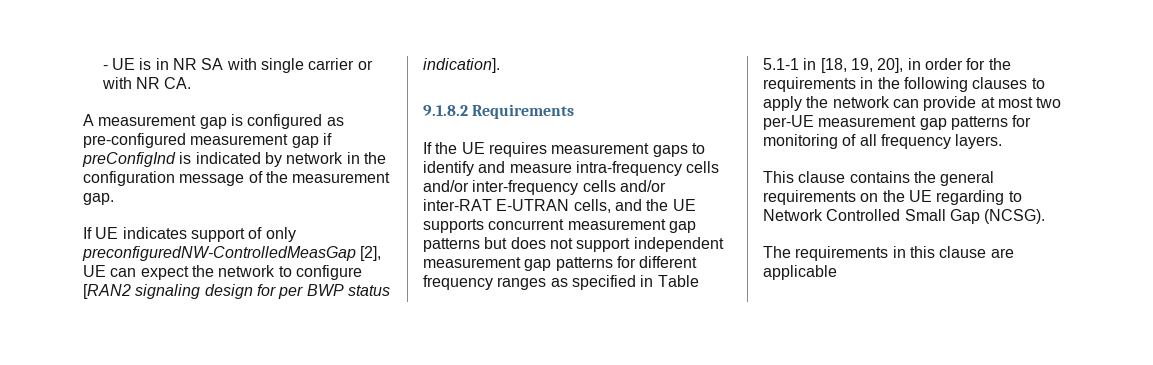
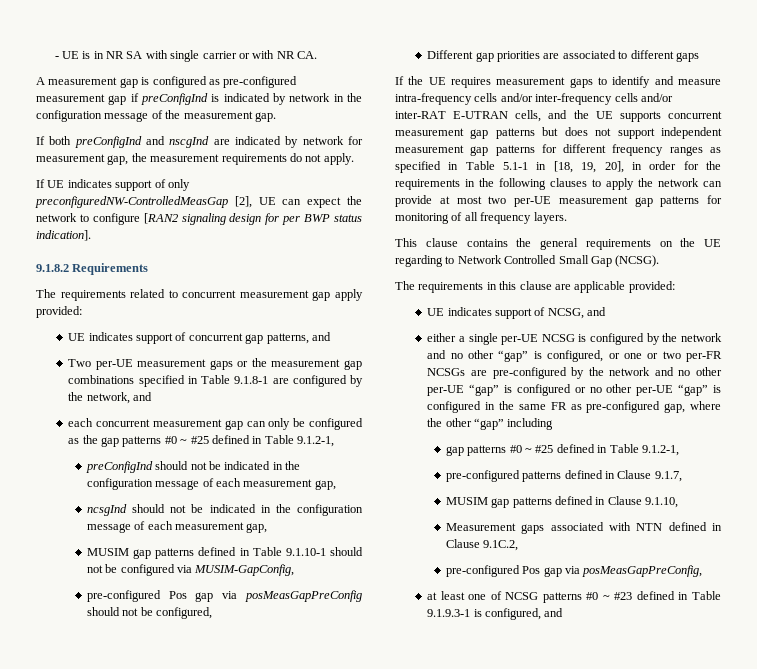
(114, 199) none -> [36,136,363,148] [36,153,354,165] // If both preConfigInd and nscgInd are indicated by network for measurement gap, the measurement requirements do not apply.
(575, 111) none -> [36,289,363,301] [36,306,82,318] [68,332,331,344] [68,358,363,370] [68,375,364,387] [68,392,153,404] [68,418,364,430] [68,435,335,447] [85,461,301,473] [86,478,336,490] [86,504,363,516] [86,521,268,533] [86,547,363,559] [86,564,295,576] [86,590,363,602] [86,607,213,619] [427,50,699,62] // The requirements related to concurrent measurement gap apply provided: // UE indicates support of concurrent gap patterns, and // Two per-UE measurement gaps or the measurement gap combinations specified in Table 9.1.8-1 are configured by the network, and // each concurrent measurement gap can only be configured as the gap patterns #0 ~ #25 defined in Table 9.1.2-1, // preConfigInd should not be indicated in the configuration message of each measurement gap, // ncsgInd should not be indicated in the configuration message of each measurement gap, // MUSIM gap patterns defined in Table 9.1.10-1 should not be configured via MUSIM-GapConfig, // pre-configured Pos gap via posMeasGapPreConfig should not be configured, // Different gap priorities are associated to different gaps
(837, 272) none -> [628,281,675,293] [427,307,607,319] [427,333,722,345] [427,350,723,362] [427,367,722,379] [427,384,721,396] [427,401,721,413] [427,418,554,430] [445,444,679,456] [445,470,682,482] [445,496,679,508] [445,522,722,534] [445,539,519,551] [445,565,703,577] [427,591,721,603] [427,608,564,620] provided: // UE indicates support of NCSG, and // either a single per-UE NCSG is configured by the network and no other “gap” is configured, or one or two per-FR NCSGs are pre-configured by the network and no other per-UE “gap” is configured or no other per-UE “gap” is configured in the same FR as pre-configured gap, where the other “gap” including // gap patterns #0 ~ #25 defined in Table 9.1.2-1, // pre-configured patterns defined in Clause 9.1.7, // MUSIM gap patterns defined in Clause 9.1.10, // Measurement gaps associated with NTN defined in Clause 9.1C.2, // pre-configured Pos gap via posMeasGapPreConfig, // at least one of NCSG patterns #0 ~ #23 defined in Table 9.1.9.3-1 is configured, and

